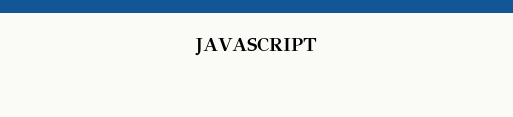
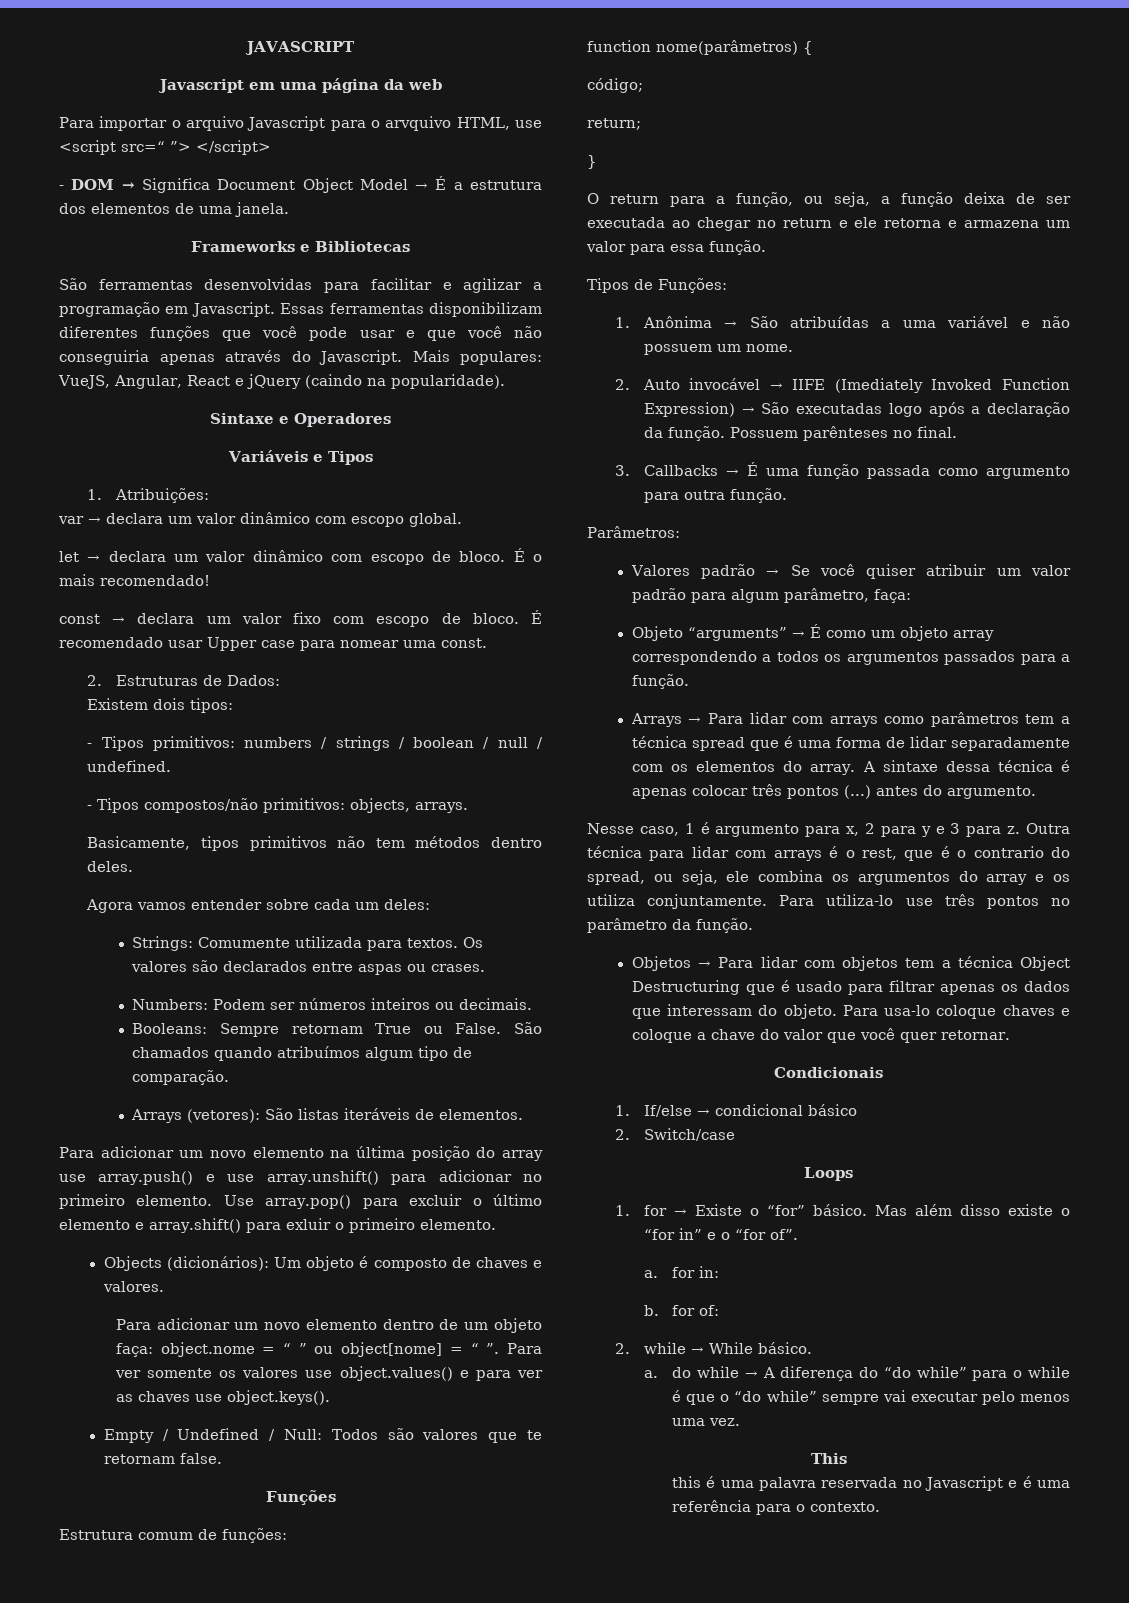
(318, 46) none -> [157,78,442,93] [59,116,542,131] [59,140,271,155] [59,176,542,193] [59,202,289,217] [191,241,410,252] [59,278,542,293] [59,302,542,317] [59,326,542,341] [59,350,542,365] [58,374,505,389] [210,413,391,427] [227,450,373,465] [87,488,209,503] [58,512,462,527] [59,548,542,565] [59,574,210,586] [59,610,542,627] [59,637,487,651] [87,675,280,686] [87,698,234,713] [87,736,543,751] [87,760,172,772] [87,798,469,813] [87,836,542,851] [87,861,134,872] [86,899,431,913] [132,936,484,951] [131,960,486,975] [132,998,533,1010] [132,1022,542,1037] [132,1046,473,1061] [132,1070,230,1085] [131,1108,524,1123] [59,1146,543,1161] [59,1170,542,1185] [59,1194,542,1209] [59,1218,496,1233] [103,1256,543,1271] [102,1281,164,1292] [115,1318,542,1333] [115,1342,543,1357] [114,1366,543,1381] [115,1390,330,1405] [103,1428,542,1443] [103,1453,222,1464] [265,1490,336,1505] [59,1528,287,1543] [587,40,813,55] [587,78,643,93] [587,118,641,130] [587,155,597,169] [587,192,1071,207] [587,217,1070,231] [586,240,766,255] [587,278,727,293] [615,316,1070,328] [643,344,793,355] [615,378,1070,393] [643,402,1070,417] [643,426,957,441] [615,462,1070,479] [643,488,787,503] [587,526,680,538] [630,564,1071,579] [631,588,911,603] [631,624,994,641] [631,651,1070,665] [631,674,689,689] [630,712,1070,727] [631,736,1070,751] [631,760,1070,775] [631,784,1036,799] [587,822,1070,837] [587,846,1070,861] [587,870,1070,885] [587,894,1070,909] [587,918,753,933] [631,956,1070,971] [631,980,1070,995] [631,1004,1070,1019] [631,1028,1010,1043] [774,1067,883,1078] [615,1104,857,1117] [615,1128,735,1141] [804,1167,853,1181] [615,1204,1070,1216] [643,1228,798,1240] [643,1266,720,1278] [643,1305,720,1316] [615,1342,812,1354] [643,1366,1070,1381] [672,1390,1070,1405] [672,1418,741,1426] [810,1453,847,1464] [672,1476,1070,1491] [672,1500,881,1515] // Javascript em uma página da web // Para importar o arquivo Javascript para o arvquivo HTML, use <script src=“ ”> </script> // - DOM → Significa Document Object Model → É a estrutura dos elementos de uma janela. // Frameworks e Bibliotecas // São ferramentas desenvolvidas para facilitar e agilizar a programação em Javascript. Essas ferramentas disponibilizam diferentes funções que você pode usar e que você não conseguiria apenas através do Javascript. Mais populares: VueJS, Angular, React e jQuery (caindo na popularidade). // Sintaxe e Operadores // Variáveis e Tipos // 1. Atribuições: // var → declara um valor dinâmico com escopo global. // let → declara um valor dinâmico com escopo de bloco. É o mais recomendado! // const → declara um valor fixo com escopo de bloco. É recomendado usar Upper case para nomear uma const. // 2. Estruturas de Dados: // Existem dois tipos: // - Tipos primitivos: numbers / strings / boolean / null / undefined. // - Tipos compostos/não primitivos: objects, arrays. // Basicamente, tipos primitivos não tem métodos dentro deles. // Agora vamos entender sobre cada um deles: // Strings: Comumente utilizada para textos. Os valores são declarados entre aspas ou crases. // Numbers: Podem ser números inteiros ou decimais. // Booleans: Sempre retornam True ou False. São chamados quando atribuímos algum tipo de comparação. // Arrays (vetores): São listas iteráveis de elementos. // Para adicionar um novo elemento na última posição do array use array.push() e use array.unshift() para adicionar no primeiro elemento. Use array.pop() para excluir o último elemento e array.shift() para exluir o primeiro elemento. // Objects (dicionários): Um objeto é composto de chaves e valores. // Para adicionar um novo elemento dentro de um objeto faça: object.nome = “ ” ou object[nome] = “ ”. Para ver somente os valores use object.values() e para ver as chaves use object.keys(). // Empty / Undefined / Null: Todos são valores que te retornam false. // Funções // Estrutura comum de funções: // function nome(parâmetros) { // código; // return; // } // O return para a função, ou seja, a função deixa de ser executada ao chegar no return e ele retorna e armazena um valor para essa função. // Tipos de Funções: // 1. Anônima → São atribuídas a uma variável e não possuem um nome. // 2. Auto invocável → IIFE (Imediately Invoked Function Expression) → São executadas logo após a declaração da função. Possuem parênteses no final. // 3. Callbacks → É uma função passada como argumento para outra função. // Parâmetros: // Valores padrão → Se você quiser atribuir um valor padrão para algum parâmetro, faça: // Objeto “arguments” → É como um objeto array correspondendo a todos os argumentos passados para a função. // Arrays → Para lidar com arrays como parâmetros tem a técnica spread que é uma forma de lidar separadamente com os elementos do array. A sintaxe dessa técnica é apenas colocar três pontos (...) antes do argumento. // Nesse caso, 1 é argumento para x, 2 para y e 3 para z. Outra técnica para lidar com arrays é o rest, que é o contrario do spread, ou seja, ele combina os argumentos do array e os utiliza conjuntamente. Para utiliza-lo use três pontos no parâmetro da função. // Objetos → Para lidar com objetos tem a técnica Object Destructuring que é usado para filtrar apenas os dados que interessam do objeto. Para usa-lo coloque chaves e coloque a chave do valor que você quer retornar. // Condicionais // 1. If/else → condicional básico // 2. Switch/case // Loops // 1. for → Existe o “for” básico. Mas além disso existe o “for in” e o “for of”. // a. for in: // b. for of: // 2. while → While básico. // a. do while → A diferença do “do while” para o while é que o “do while” sempre vai executar pelo menos uma vez. // This // this é uma palavra reservada no Javascript e é uma referência para o contexto.

